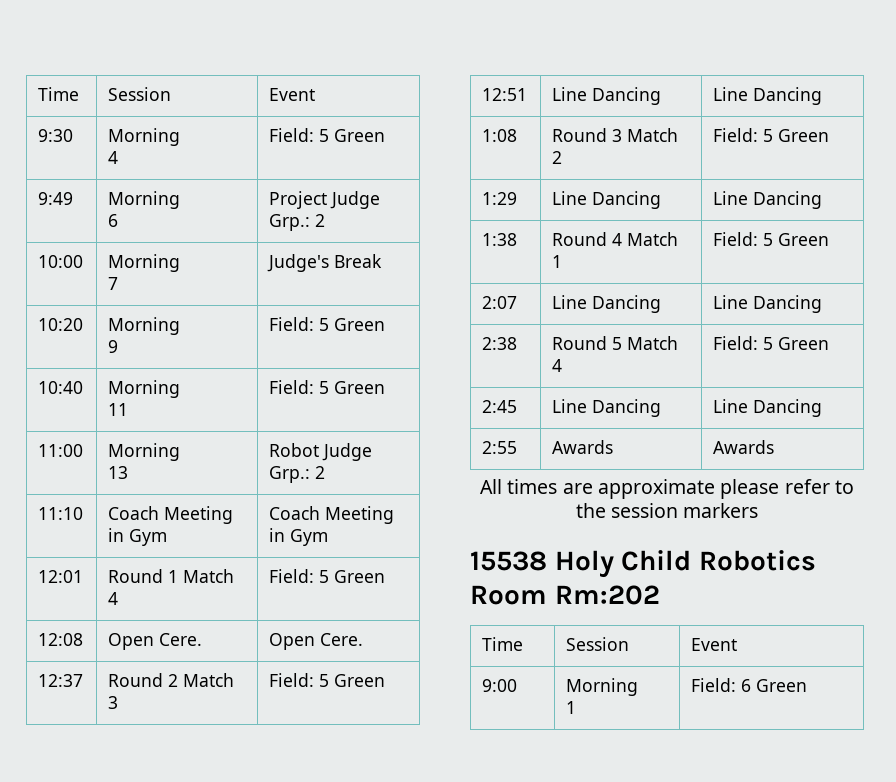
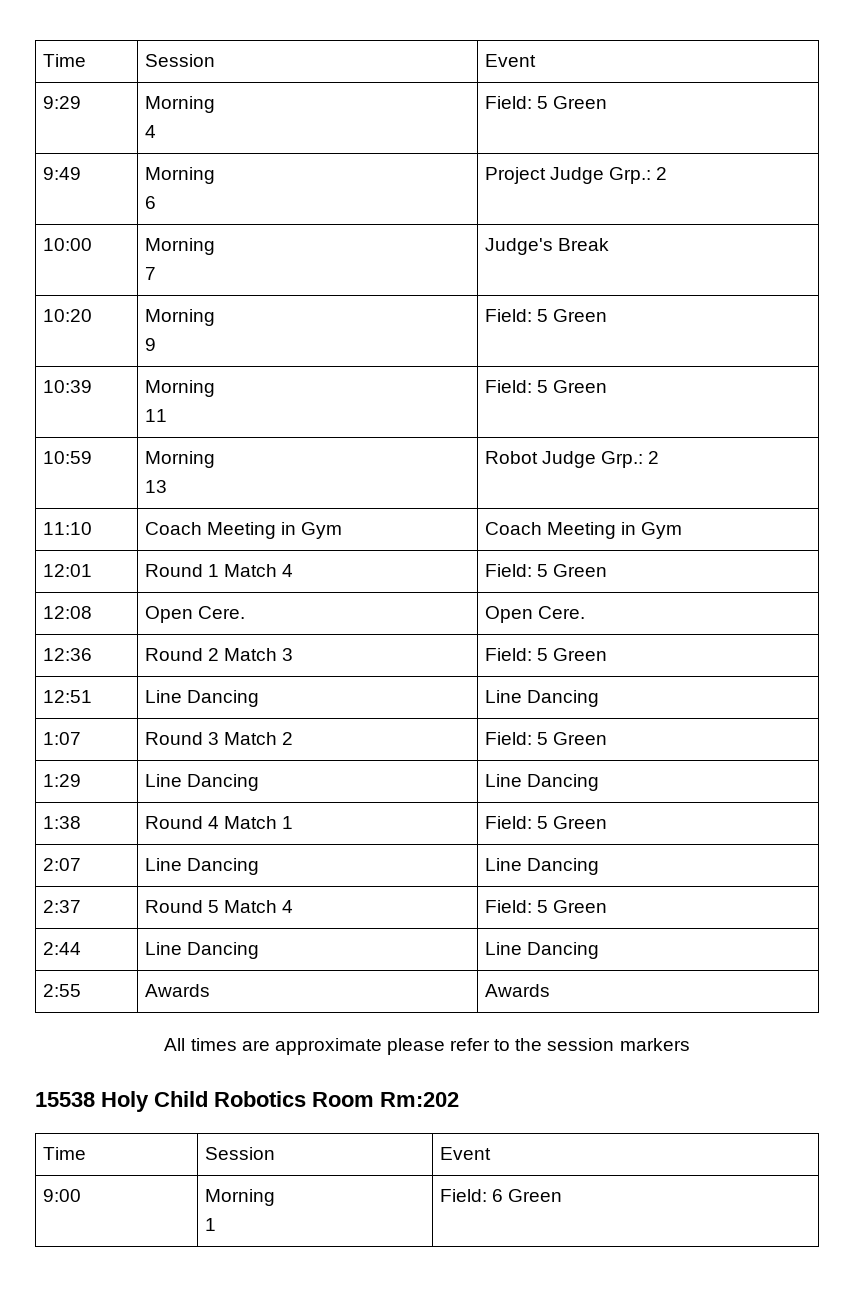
[38,87,80,101] [108,87,172,101] [269,88,316,101] [38,129,74,142] Time | Session | Event // 9:30 -> [43,54,87,67] [145,54,216,67] [485,54,537,67] [43,96,82,109] Time | Session | Event // 9:29
[38,381,84,394] 10:40 -> [43,380,93,393] 10:39
[38,444,84,457] 11:00 -> [43,451,93,464] 10:59
[38,674,84,687] 12:37 -> [43,648,93,661] 12:36
[482,129,518,142] 1:08 -> [43,732,82,745] 1:07
[482,337,518,350] 2:38 -> [43,900,82,913] 2:37
[482,400,518,413] 2:45 -> [43,942,82,955] 2:44

